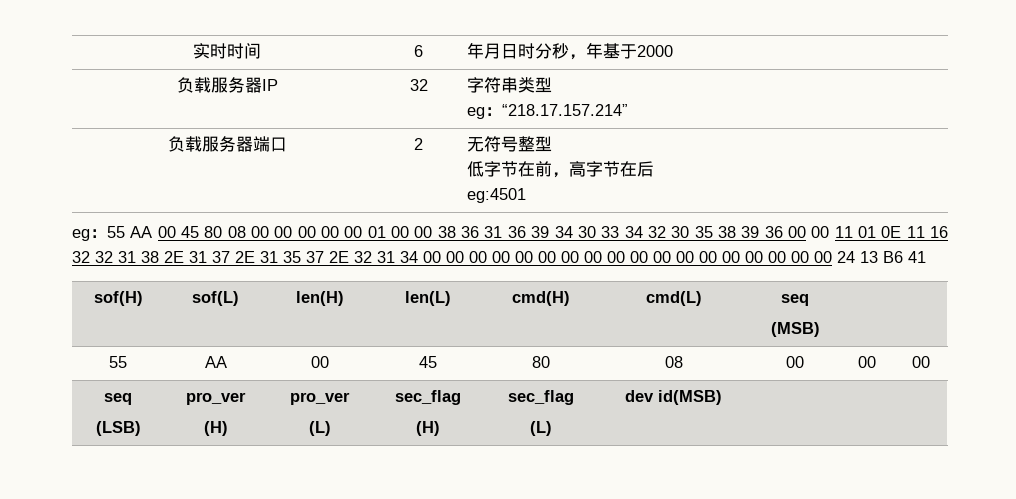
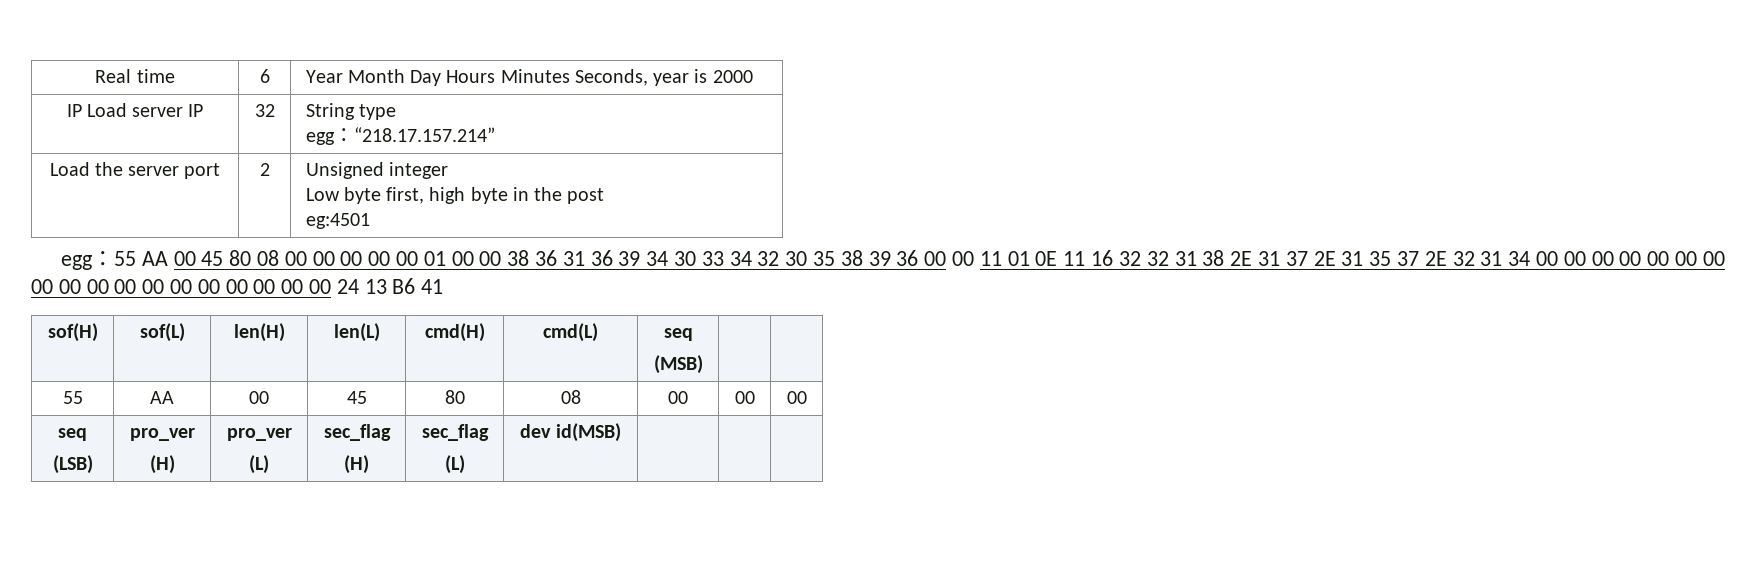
[193,43,261,59] 实时时间 -> [95,69,175,83] Real time
[466,42,673,60] [176,77,278,93] [409,79,428,91] [466,77,552,93] [466,104,628,119] [167,136,287,152] [414,138,423,150] [466,136,552,152] [466,161,654,178] 年月日时分秒，年基于2000 // 负载服务器IP | 32 | 字符串类型 // eg：“218.17.157.214” // 负载服务器端口 | 2 | 无符号整型 // 低字节在前，高字节在后 -> [305,69,753,86] [66,103,204,117] [254,104,275,117] [305,103,396,120] [305,127,495,145] [49,162,221,179] [259,163,270,176] [305,162,448,179] [305,187,605,204] Year Month Day Hours Minutes Seconds, year is 2000 // IP Load server IP | 32 | String type // egg：“218.17.157.214” // Load the server port | 2 | Unsigned integer // Low byte first, high byte in the post
[72,229,90,241] eg -> [60,255,92,270] egg

